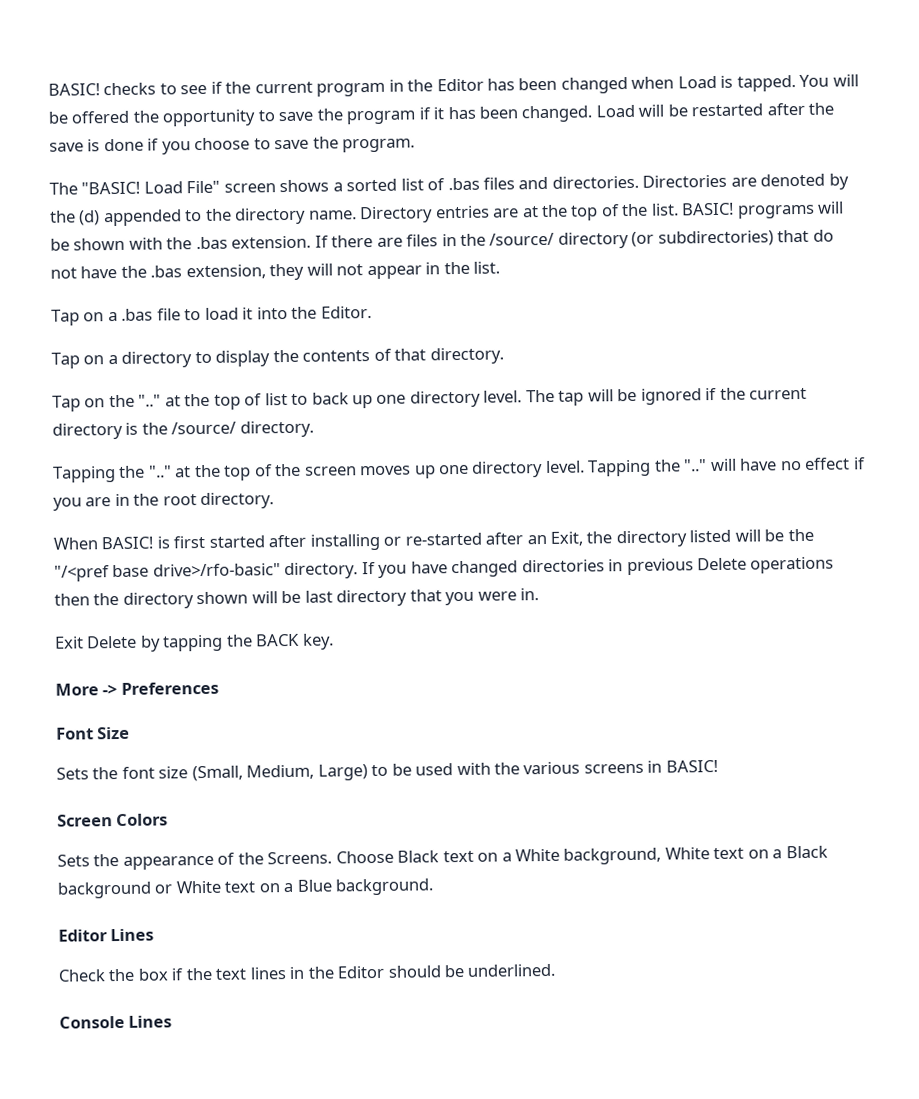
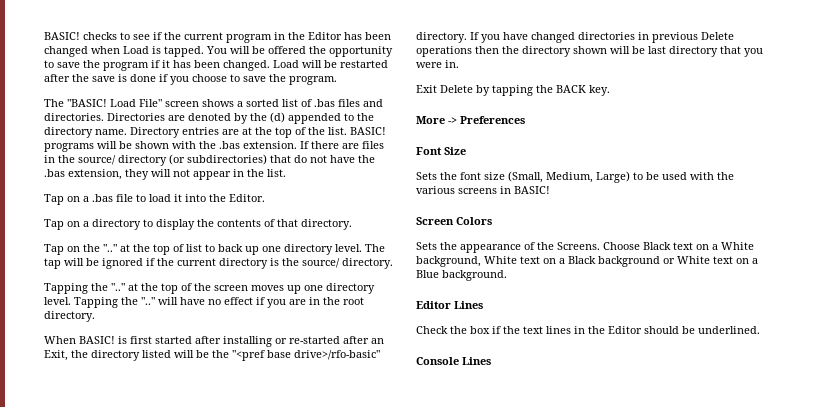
[489,232,555,246] /source/ -> [78,155,116,165] source/
[171,421,237,435] /source/ -> [302,258,340,268] source/
[54,565,110,582] "/<pref -> [232,350,265,361] "<pref

